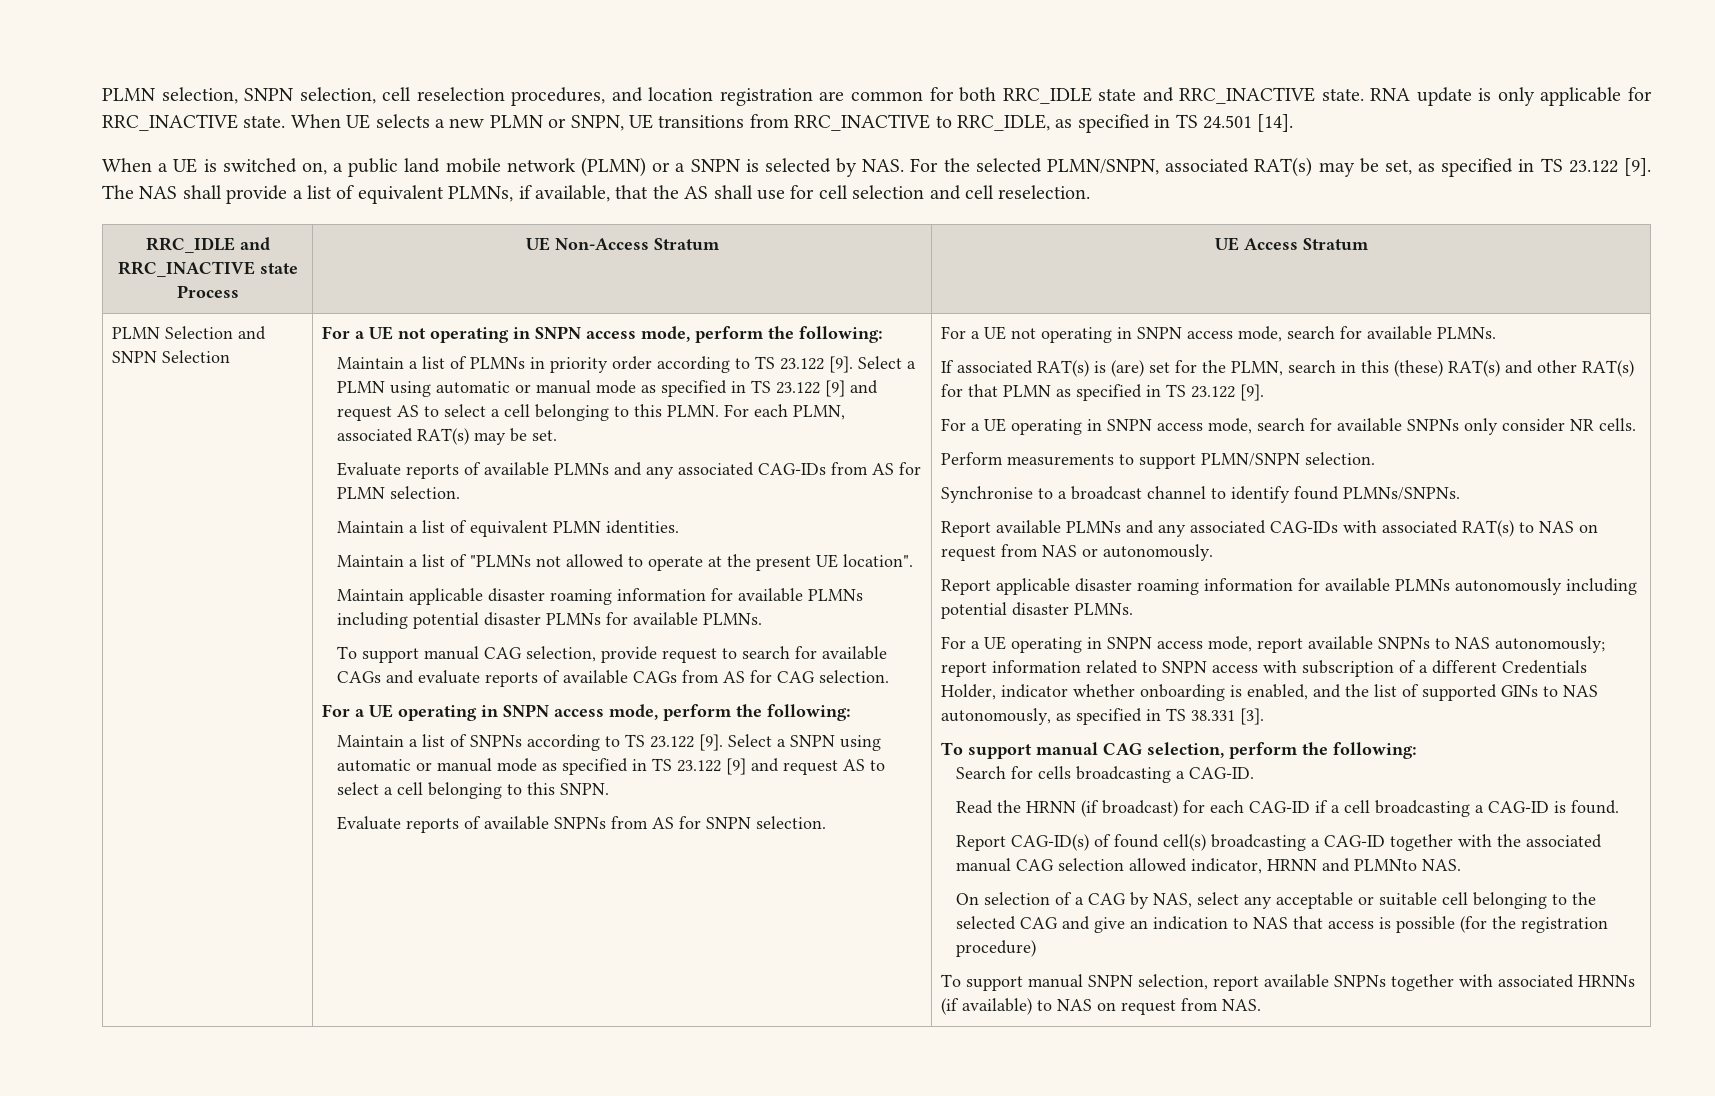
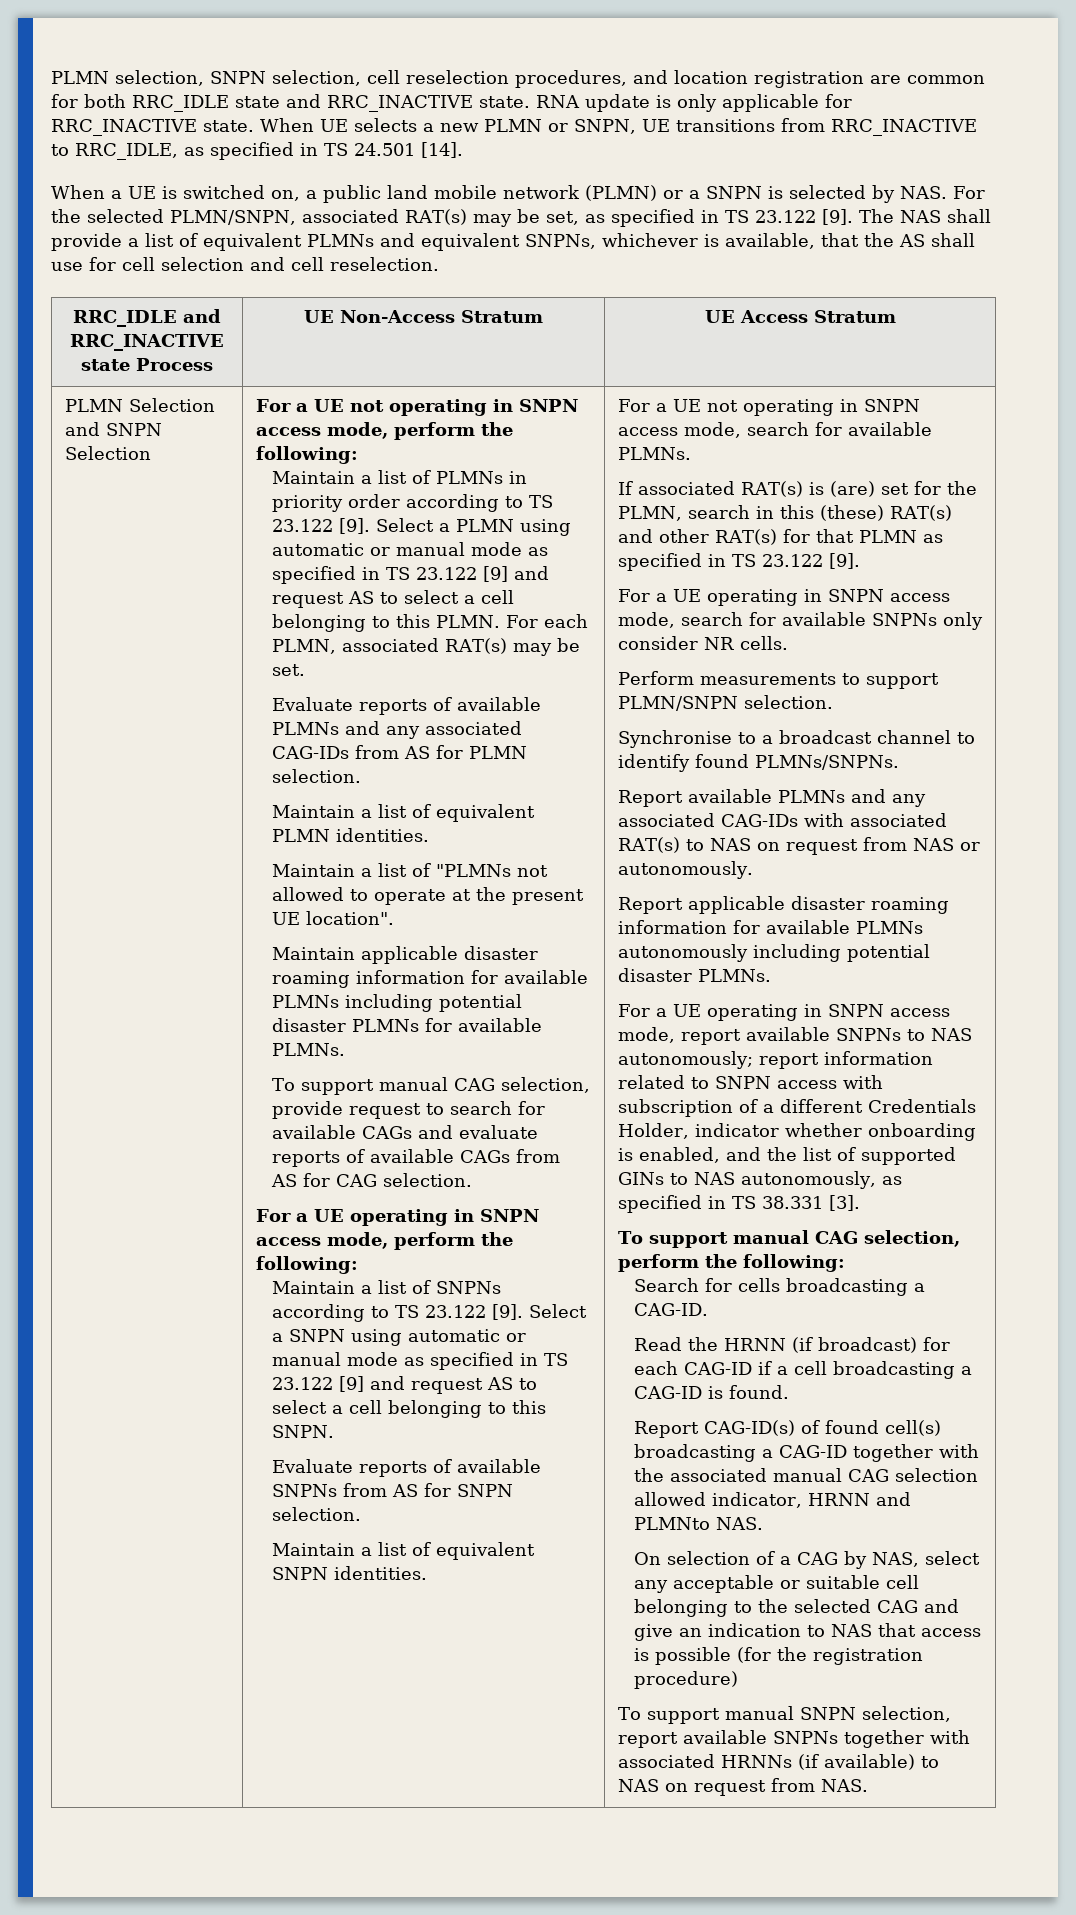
[448,185,532,202] PLMNs, if -> [307,233,719,251] PLMNs and equivalent SNPNs, whichever is
(827, 822) none -> [272,1542,536,1560] [272,1566,428,1580] // Maintain a list of equivalent SNPN identities.

